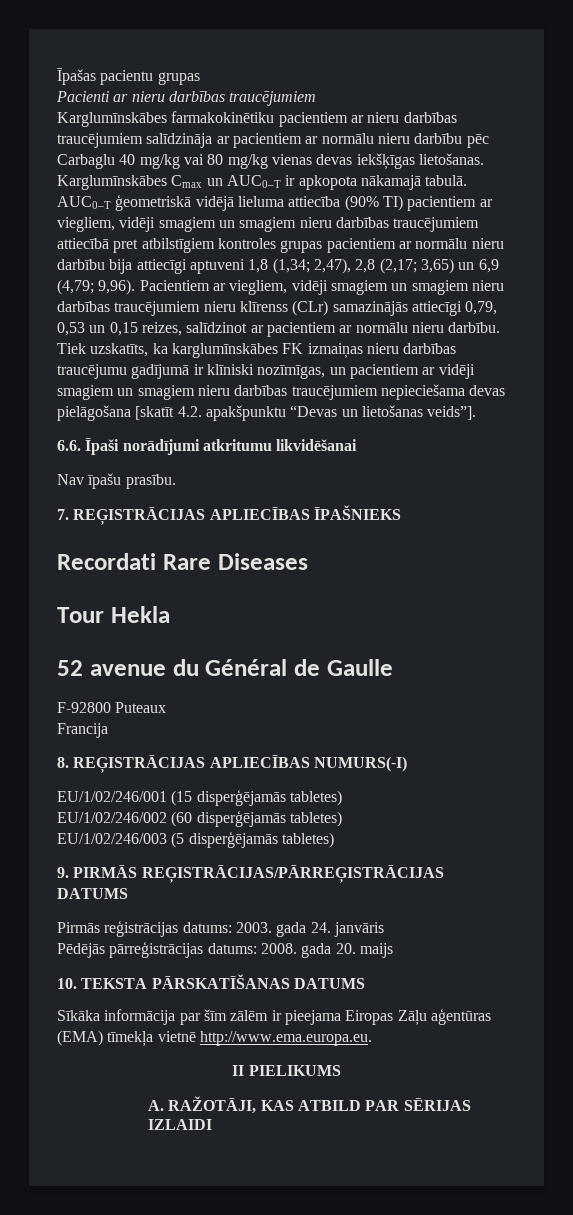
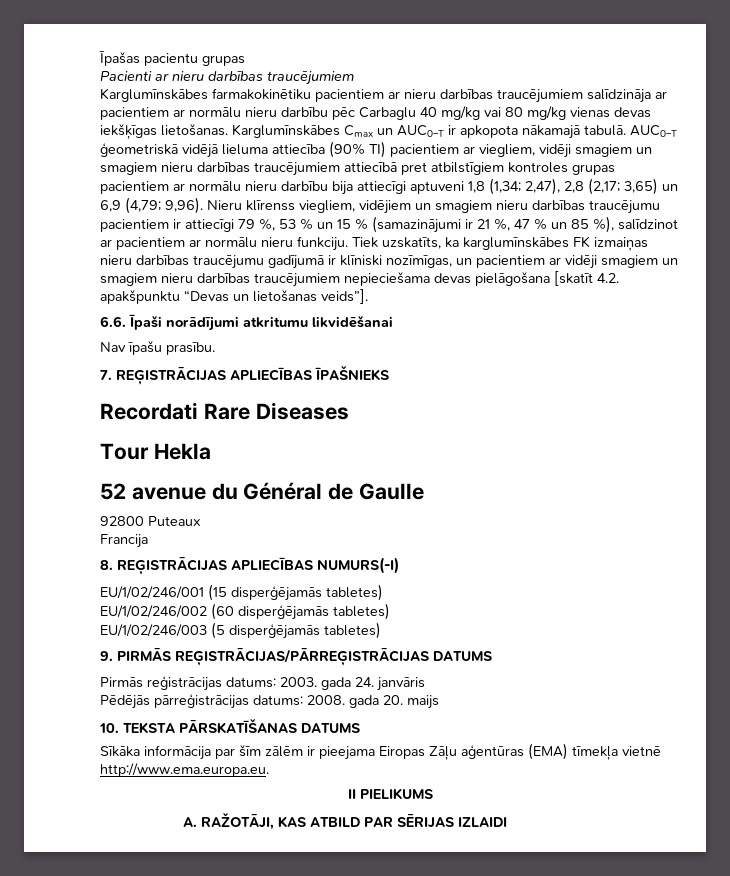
[139,280,504,295] [57,300,498,316] [57,322,182,336] Pacientiem ar viegliem, vidēji smagiem un smagiem nieru darbības traucējumiem nieru klīrenss (CLr) samazinājās attiecīgi 0,79, 0,53 un 0,15 reizes, -> [207,200,660,214] [100,216,614,233] Nieru klīrenss viegliem, vidējiem un smagiem nieru darbības traucējumu pacientiem ir attiecīgi 79 %, 53 % un 15 % (samazinājumi ir 21 %, 47 % un 85 %),
[448,322,501,333] darbību. -> [297,236,348,251] funkciju.
[57,702,111,713] F-92800 -> [100,516,144,526] 92800

